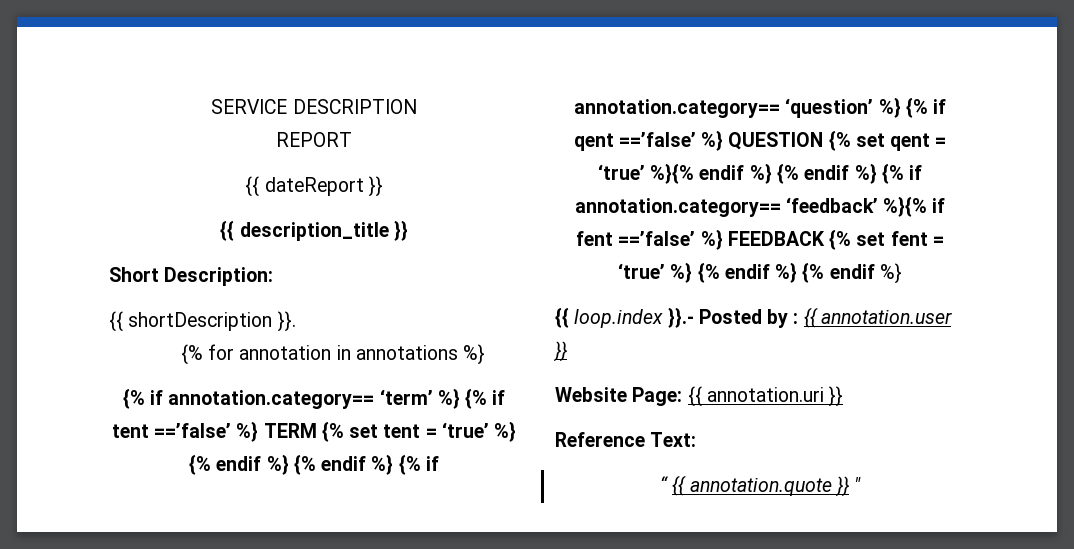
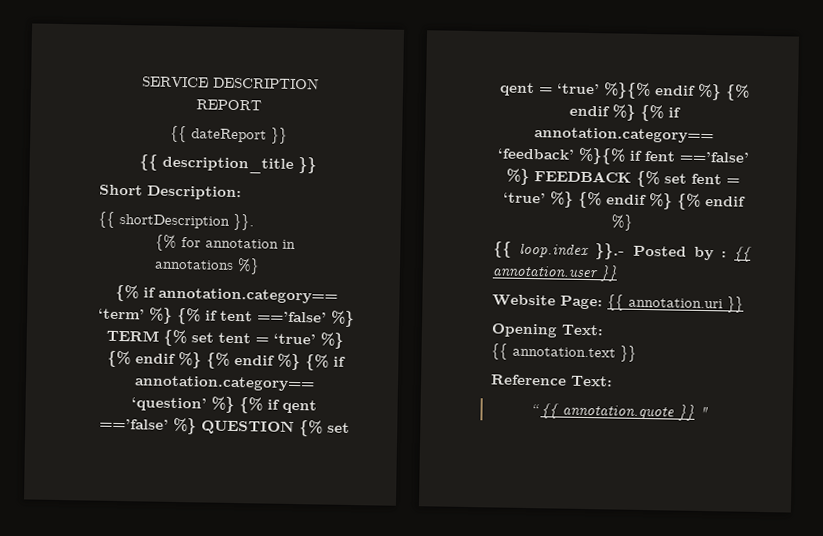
(844, 396) none -> [491,323,604,338] [491,343,637,362] // Opening Text: // {{ annotation.text }}

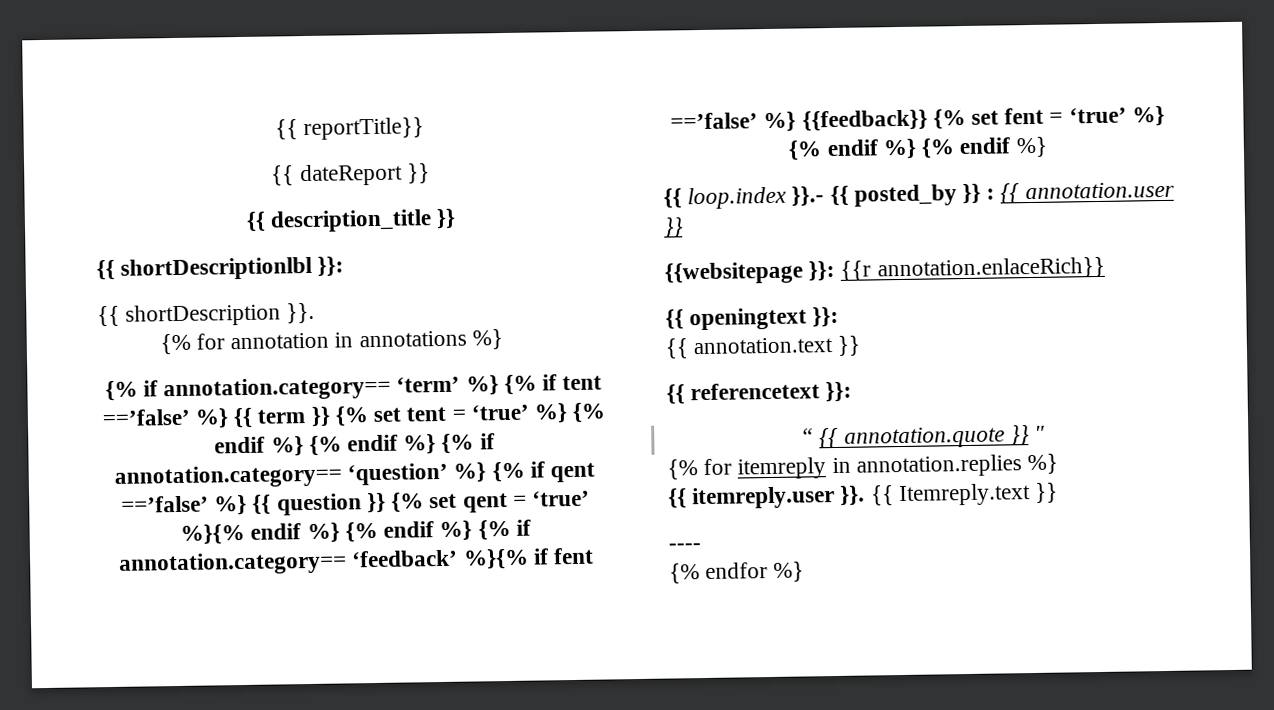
[141,76,319,90] [196,99,262,111] SERVICE DESCRIPTION // REPORT -> [274,117,425,141] {{ reportTitle}}
[99,184,242,201] Short Description: -> [96,256,345,281] {{ shortDescriptionlbl }}:
[106,329,159,342] TERM -> [233,406,331,429] {{ term }}
[200,419,295,436] QUESTION -> [252,492,386,516] {{ question }}
[534,170,632,183] FEEDBACK -> [801,109,928,132] {{feedback}}
[632,245,714,261] Posted by -> [829,183,982,207] {{ posted_by }}
[492,294,744,313] [491,323,604,338] Website Page: {{ annotation.uri }} // Opening Text: -> [664,256,1105,285] [665,306,840,331] {{websitepage }}: {{r annotation.enlaceRich}} // {{ openingtext }}:
[491,374,613,387] Reference Text: -> [666,381,853,405] {{ referencetext }}:
(709, 412) none -> [667,453,1059,480] [668,482,1059,510] [668,543,701,551] [669,561,805,584] // {% for itemreply in annotation.replies %} // {{ itemreply.user }}. {{ Itemreply.text }} // ---- // {% endfor %}

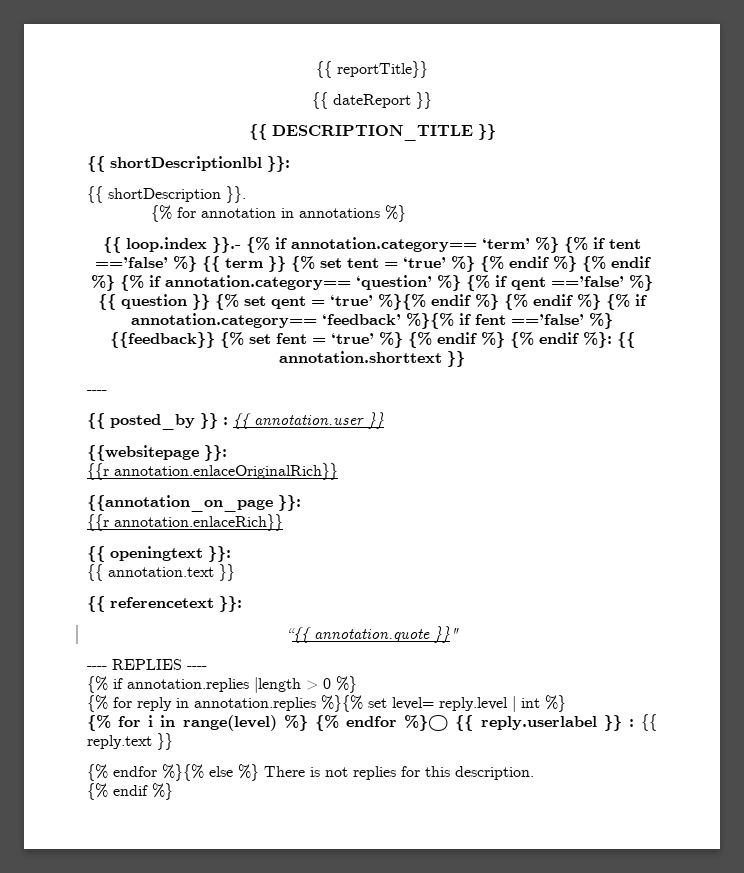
[270,209,432,233] description_title -> [271,125,473,141] DESCRIPTION_TITLE
(503, 339) none -> [103,237,241,253] {{ loop.index }}.-
[1015,136,1048,158] [663,186,825,210] %} // {{ loop.index }}.- -> [582,332,635,348] [279,351,465,367] [87,390,107,394] %}: {{ annotation.shorttext }} // ---- //
(836, 271) none -> [87,463,338,480] [87,495,301,512] // {{r annotation.enlaceOriginalRich}} // {{annotation_on_page }}: //
[800,425,1045,449] [667,457,827,480] “ {{ annotation.quote }} " // {% for itemreply -> [286,626,459,643] [87,659,207,670] [87,676,357,693] [87,695,172,712] “{{ annotation.quote }}" // ---- REPLIES ---- // {% if annotation.replies |length > 0 %} // {% for reply
[1027,453,1059,475] [668,482,1059,510] [668,543,701,551] [669,562,769,584] %} // {{ itemreply.user }}. {{ Itemreply.text }} // ---- // {% endfor -> [321,695,566,712] [87,714,657,731] [87,733,173,750] [87,764,534,781] [87,783,148,800] %}{% set level= reply.level | int %} // {% for i in range(level) %} {% endfor %}○ {{ reply.userlabel }} : {{ reply.text }} // {% endfor %}{% else %} There is not replies for this description. // {% endif

